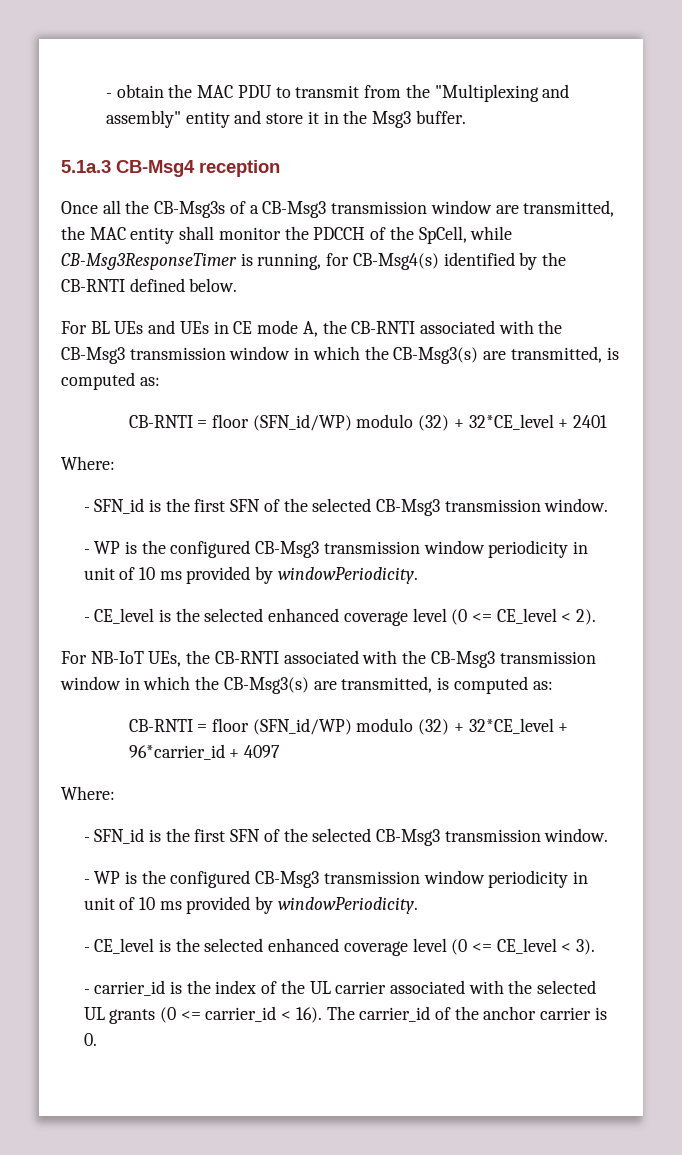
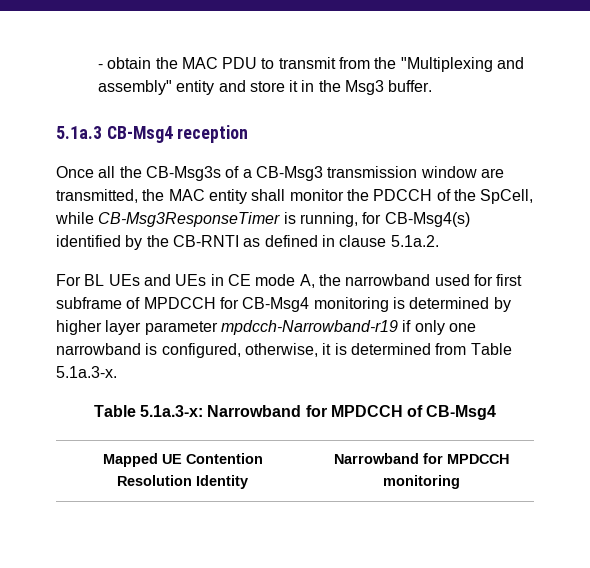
[129,278,238,292] defined below. -> [243,235,439,247] as defined in clause 5.1a.2.
[351,320,563,334] [61,346,619,364] [61,372,160,390] [128,414,608,431] [61,456,115,470] [83,498,609,516] [83,540,589,558] [83,566,418,584] [83,608,597,626] [61,650,596,668] [60,676,553,694] [128,718,569,735] [128,744,280,760] [61,786,115,800] [83,828,609,846] [83,870,589,888] [83,896,418,914] [83,938,596,956] [83,980,597,996] [83,1006,607,1024] [83,1033,97,1046] CB-RNTI associated with the CB-Msg3 transmission window in which the CB-Msg3(s) are transmitted, is computed as: // CB-RNTI = floor (SFN_id/WP) modulo (32) + 32*CE_level + 2401 // Where: // - SFN_id is the first SFN of the selected CB-Msg3 transmission window. // - WP is the configured CB-Msg3 transmission window periodicity in unit of 10 ms provided by windowPeriodicity. // - CE_level is the selected enhanced coverage level (0 <= CE_level < 2). // For NB-IoT UEs, the CB-RNTI associated with the CB-Msg3 transmission window in which the CB-Msg3(s) are transmitted, is computed as: // CB-RNTI = floor (SFN_id/WP) modulo (32) + 32*CE_level + 96*carrier_id + 4097 // Where: // - SFN_id is the first SFN of the selected CB-Msg3 transmission window. // - WP is the configured CB-Msg3 transmission window periodicity in unit of 10 ms provided by windowPeriodicity. // - CE_level is the selected enhanced coverage level (0 <= CE_level < 3). // - carrier_id is the index of the UL carrier associated with the selected UL grants (0 <= carrier_id < 16). The carrier_id of the anchor carrier is 0. -> [345,274,523,286] [56,297,511,312] [56,320,476,335] [56,343,512,358] [56,366,117,378] [93,405,497,420] [102,453,263,467] [117,475,248,489] [333,453,509,464] [382,475,460,489] narrowband used for first subframe of MPDCCH for CB-Msg4 monitoring is determined by higher layer parameter mpdcch-Narrowband-r19 if only one narrowband is configured, otherwise, it is determined from Table 5.1a.3-x. // Table 5.1a.3-x: Narrowband for MPDCCH of CB-Msg4 // Mapped UE Contention Resolution Identity | Narrowband for MPDCCH monitoring

